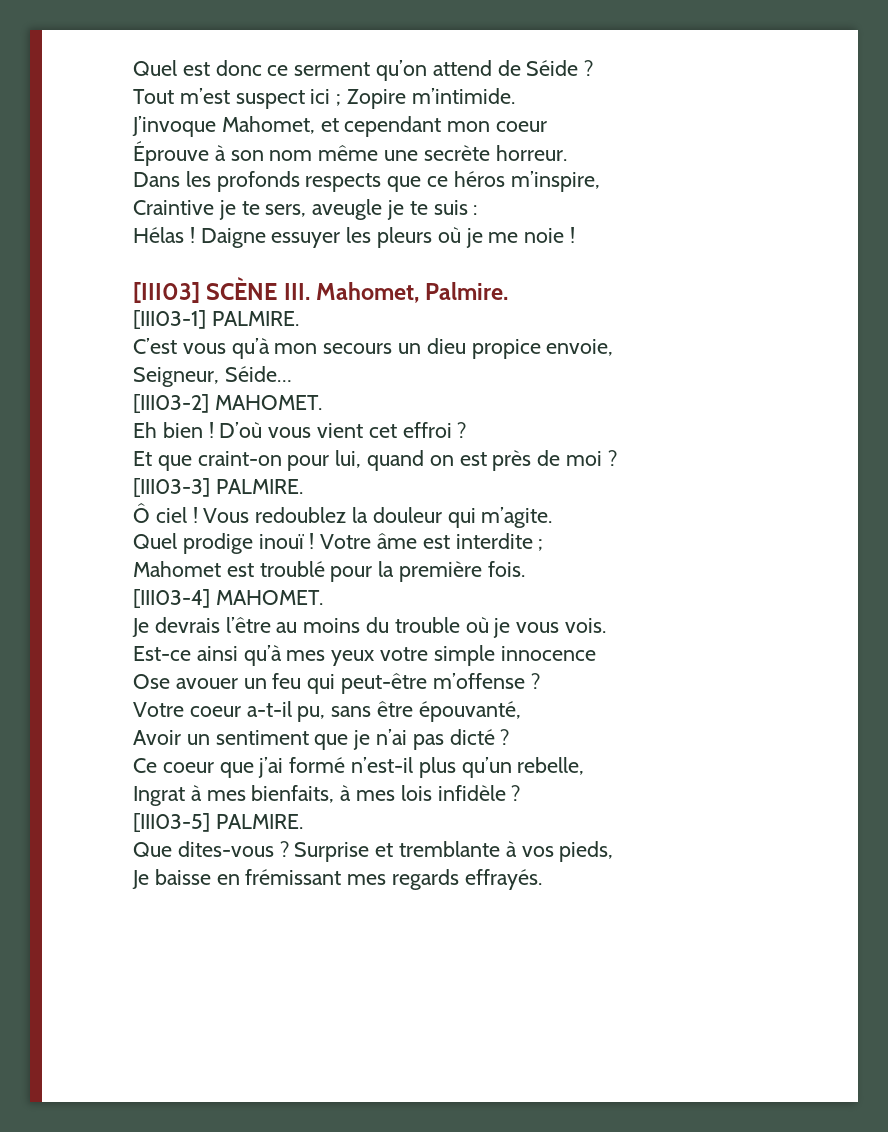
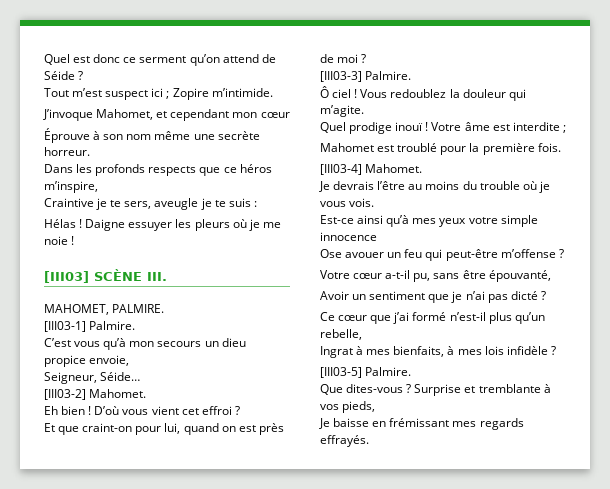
[496,121,548,132] coeur -> [260,112,290,118] cœur
[316,282,509,303] Mahomet, Palmire. -> [44,304,165,315] // MAHOMET, PALMIRE.
[211,311,299,326] PALMIRE. -> [89,321,136,330] Palmire.
[214,395,322,410] MAHOMET. -> [89,389,147,398] Mahomet.
[215,479,303,494] PALMIRE. -> [365,71,412,80] Palmire.
[215,590,323,605] MAHOMET. -> [365,164,423,173] Mahomet.
[189,706,241,717] coeur -> [353,273,383,279] cœur
[162,762,214,773] coeur -> [338,315,368,321] cœur
[215,814,303,829] PALMIRE. -> [365,367,412,376] Palmire.

